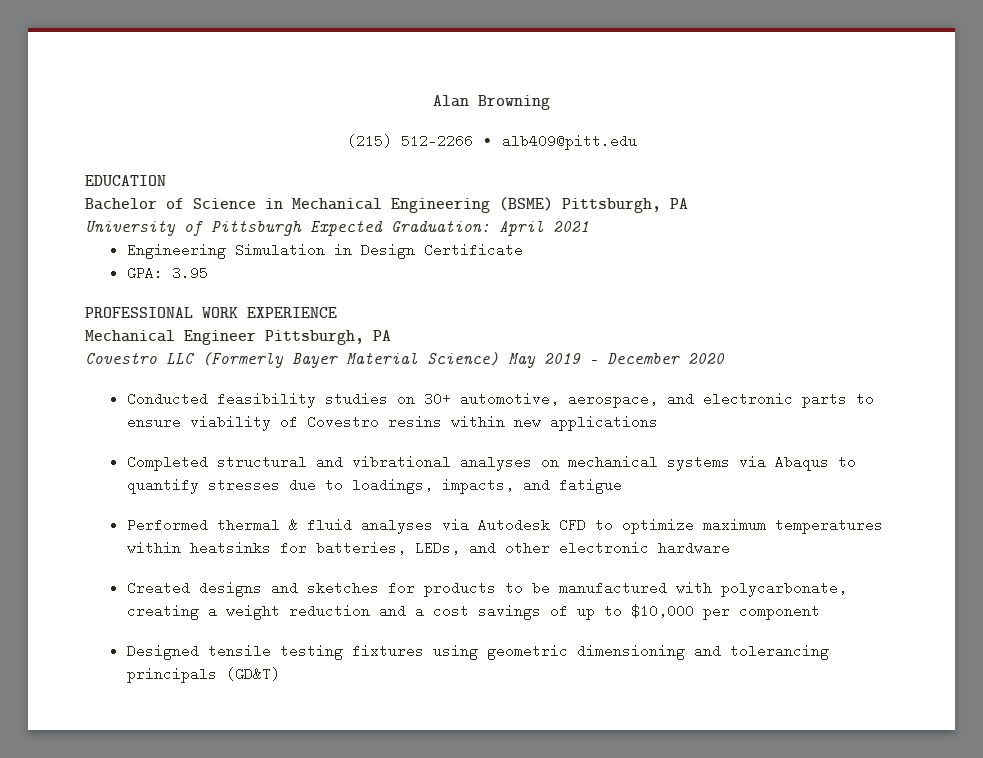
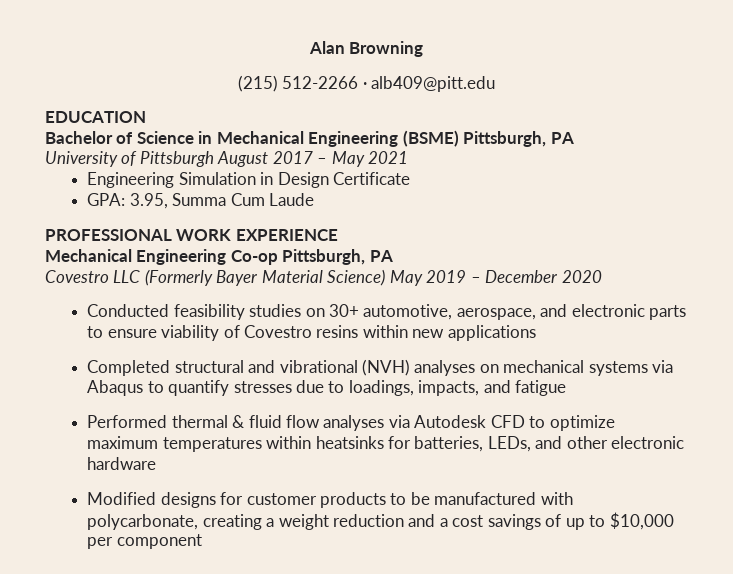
[310,220,544,236] Expected Graduation: April -> [217,151,365,167] August 2017 – May
[171,266,208,280] 3.95 -> [129,193,315,209] 3.95, Summa Cum Laude
[184,330,256,345] Engineer -> [136,249,278,265] Engineering Co-op
(451, 462) none -> [362,359,411,376] (NVH)
(352, 525) none -> [286,415,321,428] flow
[126,581,415,597] Created designs and sketches for -> [87,492,317,508] Modified designs for customer
[126,644,829,660] [126,667,280,683] // Designed tensile testing fixtures using geometric dimensioning and tolerancing principals (GD&T) -> (202, 541) none

